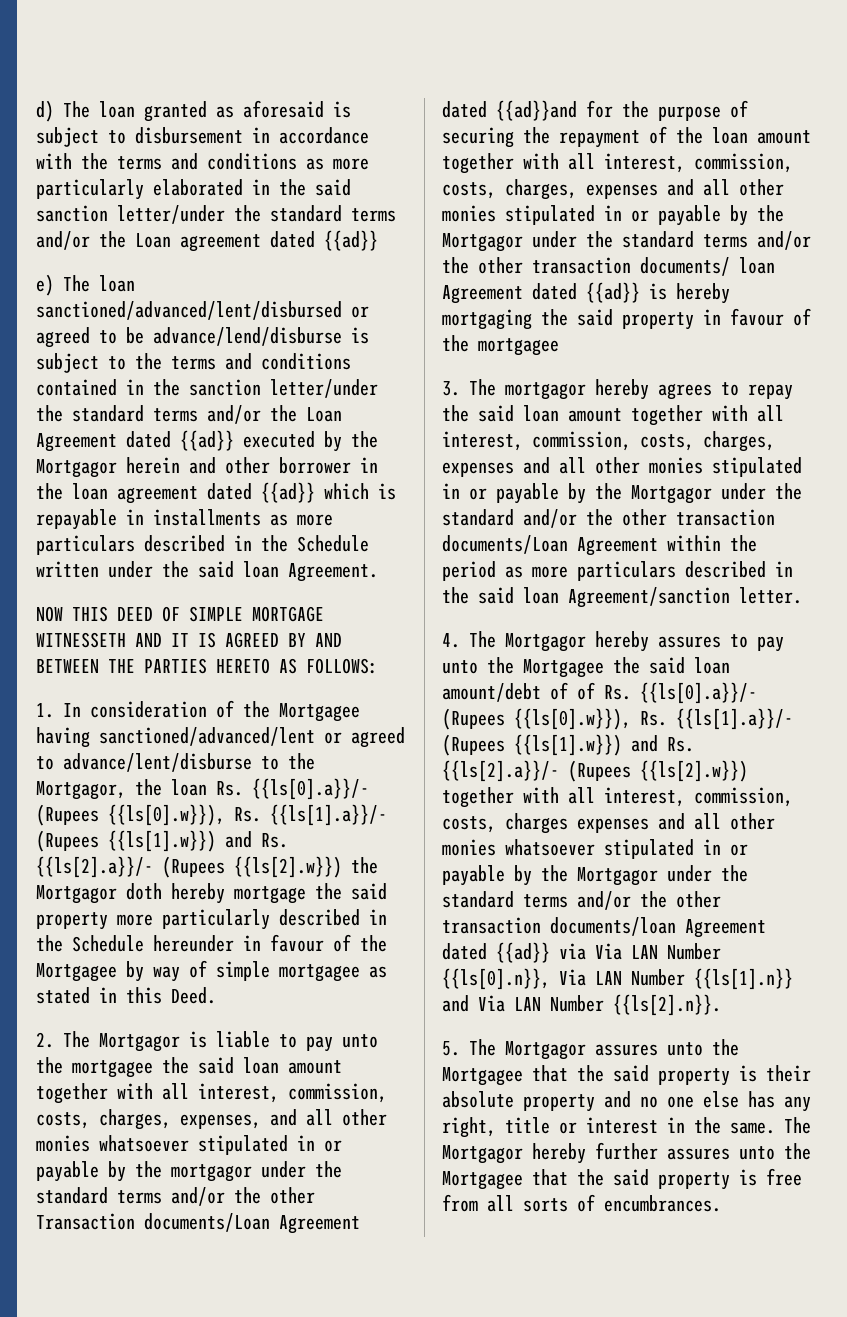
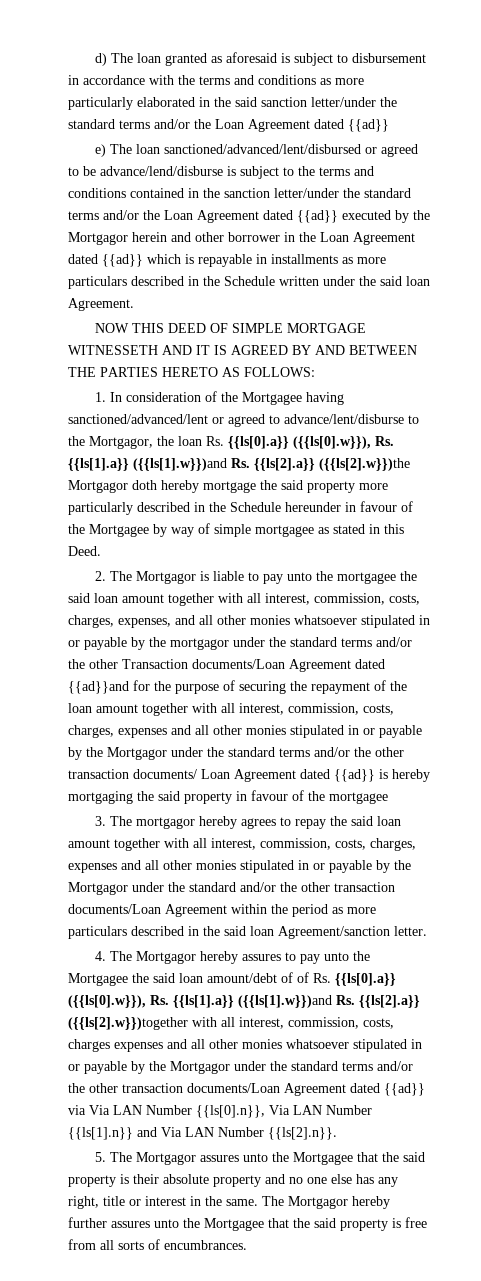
[180,234,261,252] agreement -> [248,119,310,132] Agreement
[72,483,198,504] loan agreement -> [320,232,415,245] Loan Agreement
[252,778,369,800] [36,804,387,826] [36,830,288,852] [36,856,378,878] {{ls[0].a}}/- (Rupees {{ls[0].w}}), Rs. {{ls[1].a}}/- (Rupees {{ls[1].w}}) and Rs. {{ls[2].a}}/- (Rupees {{ls[2].w}}) the -> [228,436,394,449] [68,458,410,471] {{ls[0].a}} ({{ls[0].w}}), Rs. {{ls[1].a}} ({{ls[1].w}})and Rs. {{ls[2].a}} ({{ls[2].w}})the
[739,257,775,274] loan -> [201,769,230,779] Loan
[640,682,757,704] [442,708,793,730] [442,734,694,756] [442,760,748,782] [442,787,514,808] {{ls[0].a}}/- (Rupees {{ls[0].w}}), Rs. {{ls[1].a}}/- (Rupees {{ls[1].w}}) and Rs. {{ls[2].a}}/- (Rupees {{ls[2].w}}) together -> [335,973,396,986] [68,995,420,1008] [68,1017,188,1030] {{ls[0].a}} ({{ls[0].w}}), Rs. {{ls[1].a}} ({{ls[1].w}})and Rs. {{ls[2].a}} ({{ls[2].w}})together
[550,917,676,936] documents/loan -> [187,1083,280,1093] documents/Loan

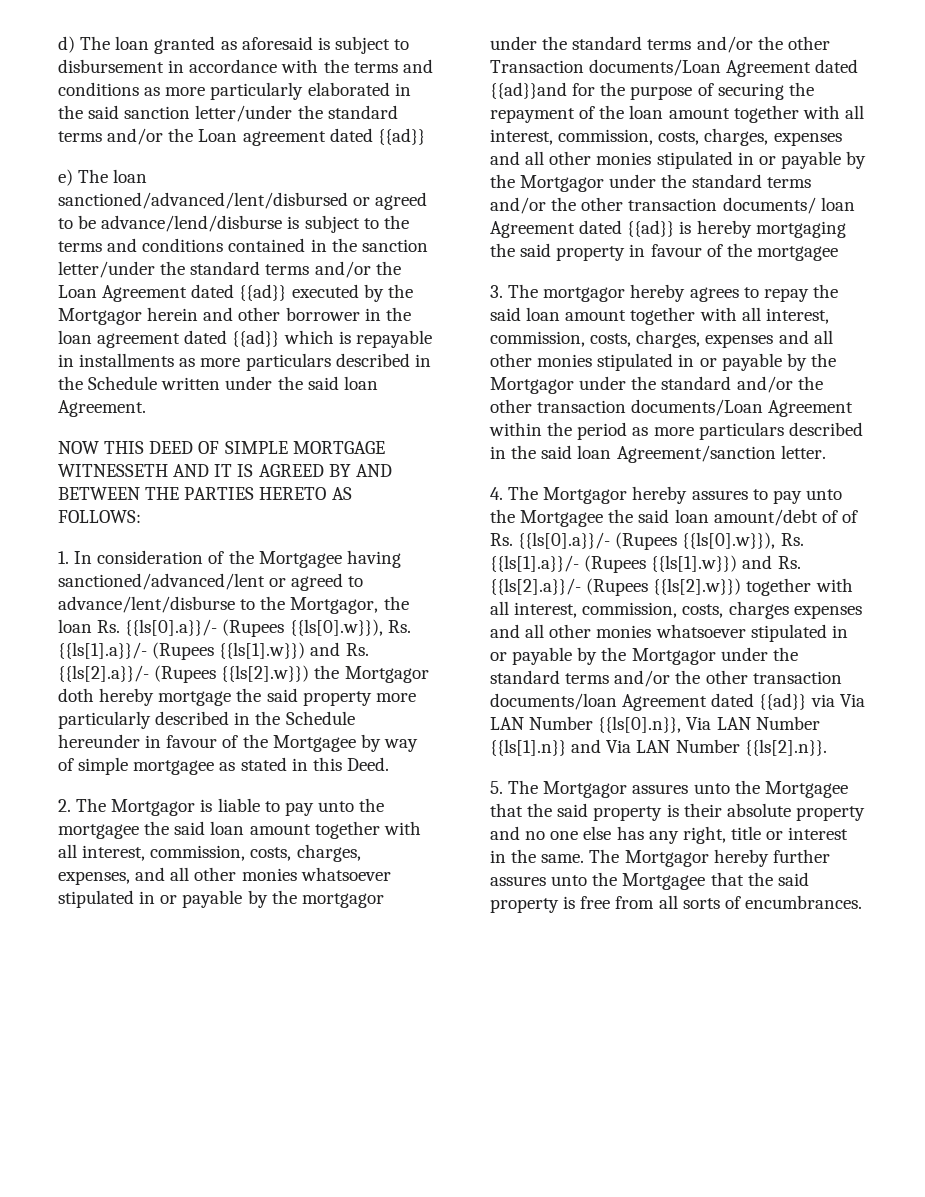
[248,119,310,132] Agreement -> [242,131,326,146] agreement
[320,232,415,245] Loan Agreement -> [58,330,181,348] loan agreement
[228,436,394,449] [68,458,410,471] {{ls[0].a}} ({{ls[0].w}}), Rs. {{ls[1].a}} ({{ls[1].w}})and Rs. {{ls[2].a}} ({{ls[2].w}})the -> [125,619,411,637] [58,642,369,660] [58,665,340,683] {{ls[0].a}}/- (Rupees {{ls[0].w}}), Rs. {{ls[1].a}}/- (Rupees {{ls[1].w}}) and Rs. {{ls[2].a}}/- (Rupees {{ls[2].w}}) the
[201,769,230,779] Loan -> [820,197,855,211] loan
[335,973,396,986] [68,995,420,1008] [68,1017,188,1030] {{ls[0].a}} ({{ls[0].w}}), Rs. {{ls[1].a}} ({{ls[1].w}})and Rs. {{ls[2].a}} ({{ls[2].w}})together -> [518,532,804,550] [490,555,801,573] [490,578,812,596] {{ls[0].a}}/- (Rupees {{ls[0].w}}), Rs. {{ls[1].a}}/- (Rupees {{ls[1].w}}) and Rs. {{ls[2].a}}/- (Rupees {{ls[2].w}}) together
[187,1083,280,1093] documents/Loan -> [490,693,617,710] documents/loan

